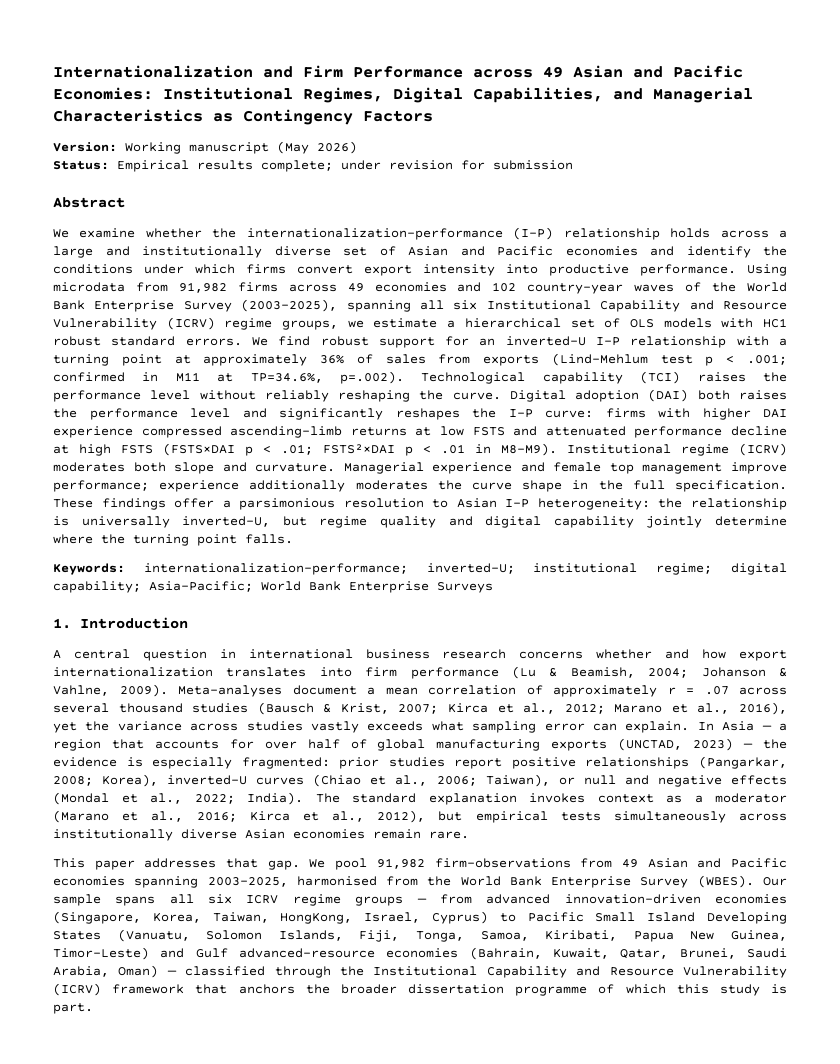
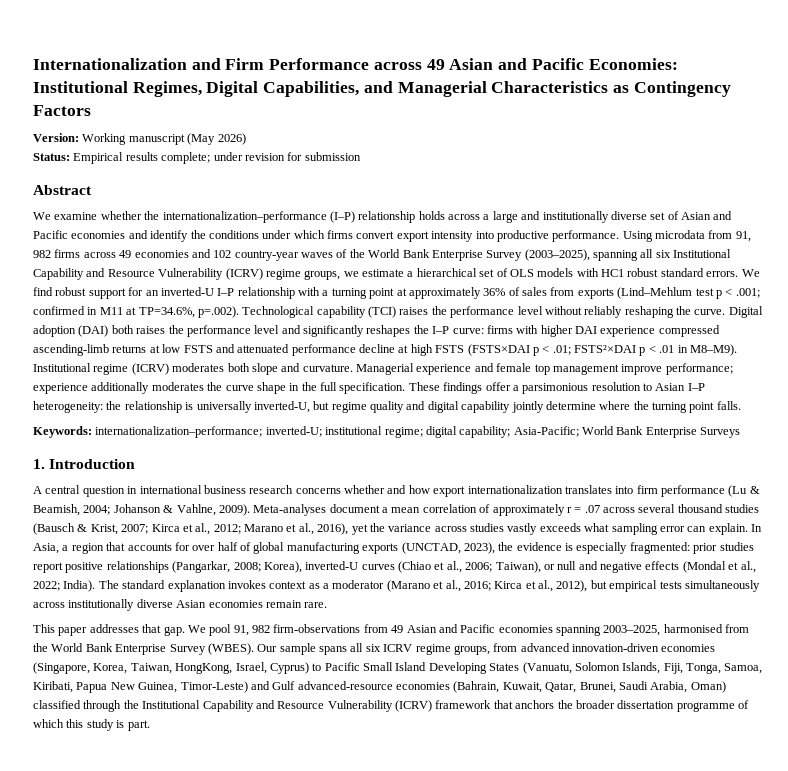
[178,282,227,293] 91,982 -> [735,231,751,242] [33,250,51,258] 91, 982
[722,721,772,731] Asia — -> [33,543,59,554] Asia,
[693,738,754,751] 2023) — -> [463,542,495,554] 2023),
[376,858,425,869] 91,982 -> [233,625,270,636] 91, 982
[355,896,427,906] groups — -> [453,645,490,655] groups,
[166,970,177,975] — -> (726, 687) none

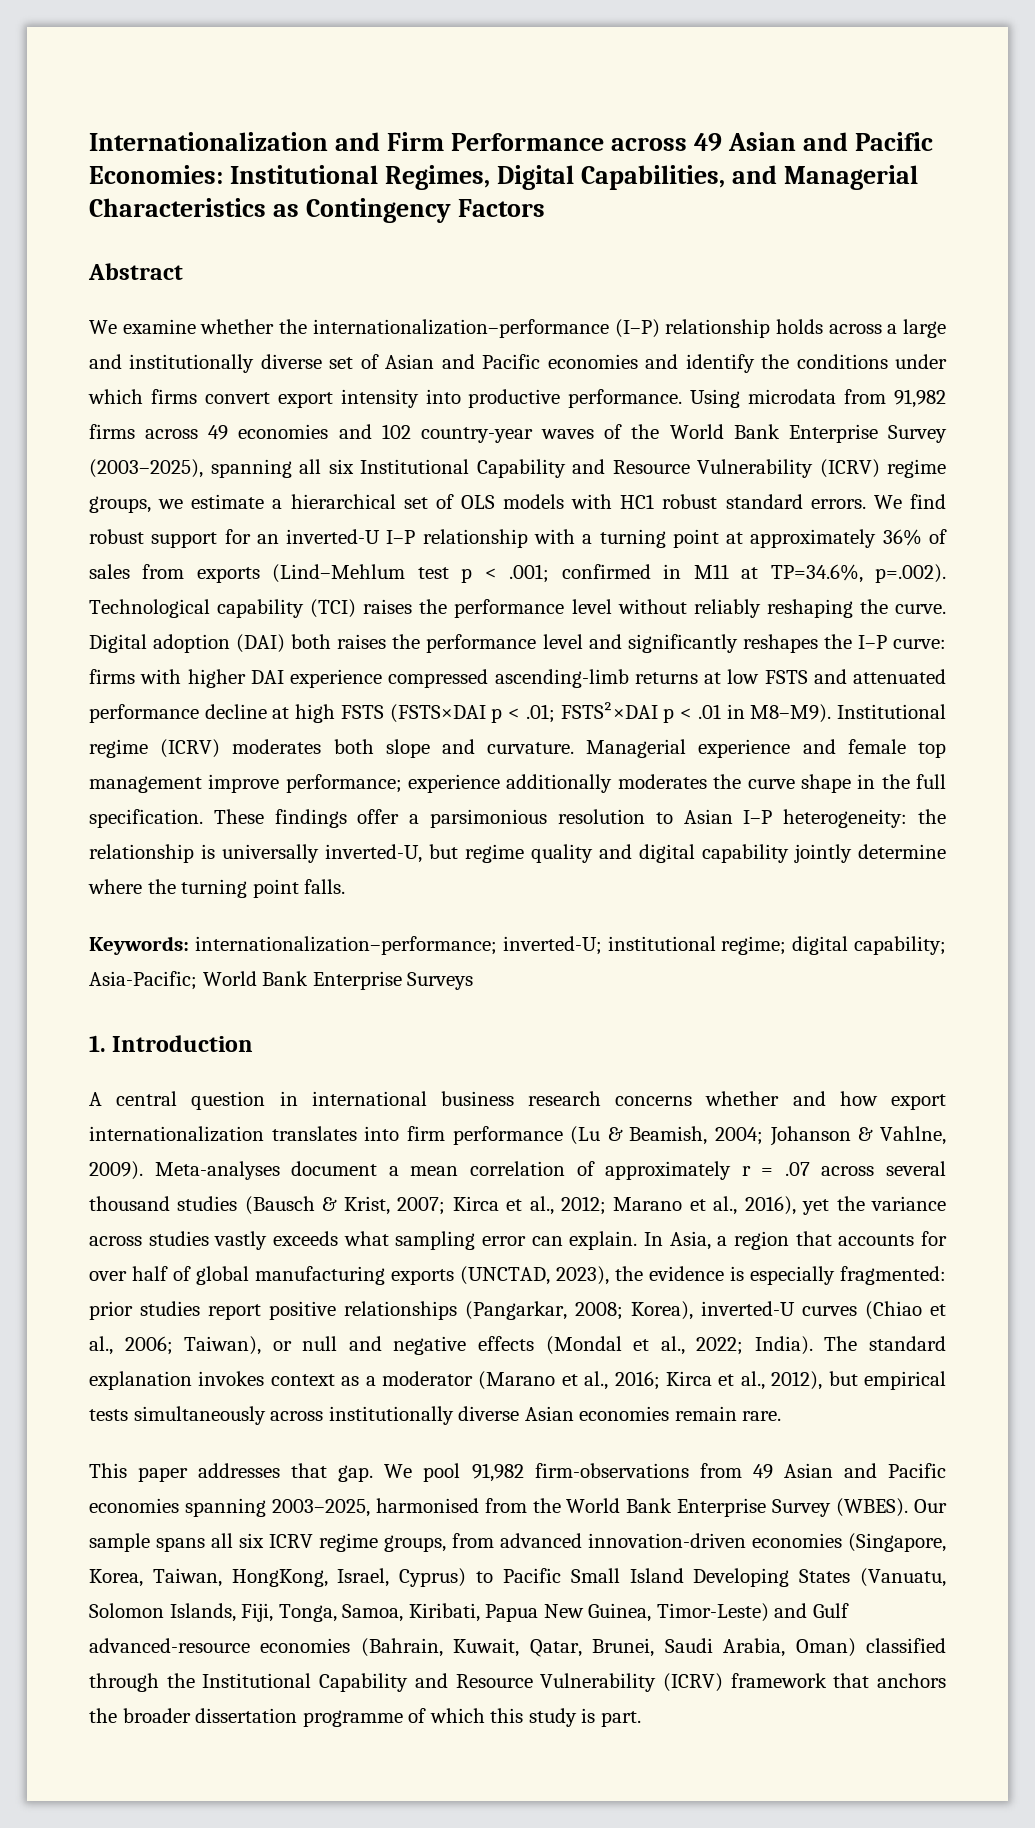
[33,133,246,145] [33,152,361,164] // Version: Working manuscript (May 2026) // Status: Empirical results complete; under revision for submission -> (546, 208) none
[735,231,751,242] [33,250,51,258] 91, 982 -> [894,389,946,408] 91,982
[233,625,270,636] 91, 982 -> [471,1463,524,1482] 91,982

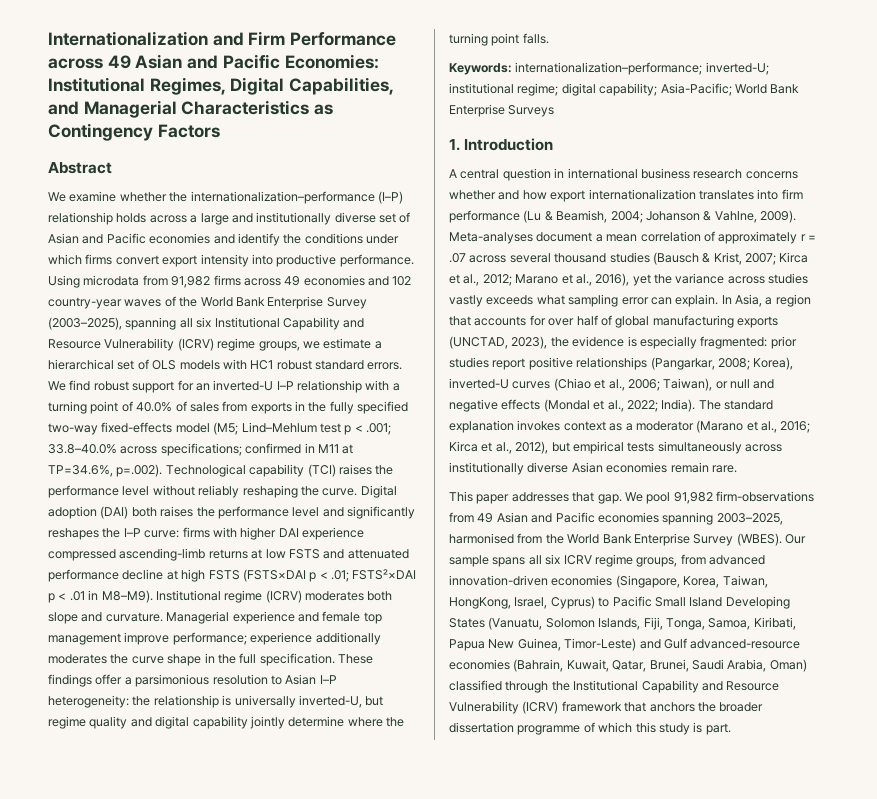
[726,529,922,548] at approximately 36% -> [121,401,173,412] of 40.0%
[272,564,406,583] (Lind–Mehlum -> [295,401,409,414] [48,422,317,435] in the fully specified two-way fixed-effects model (M5; Lind–Mehlum
(550, 573) none -> [48,443,242,456] 33.8–40.0% across specifications;

